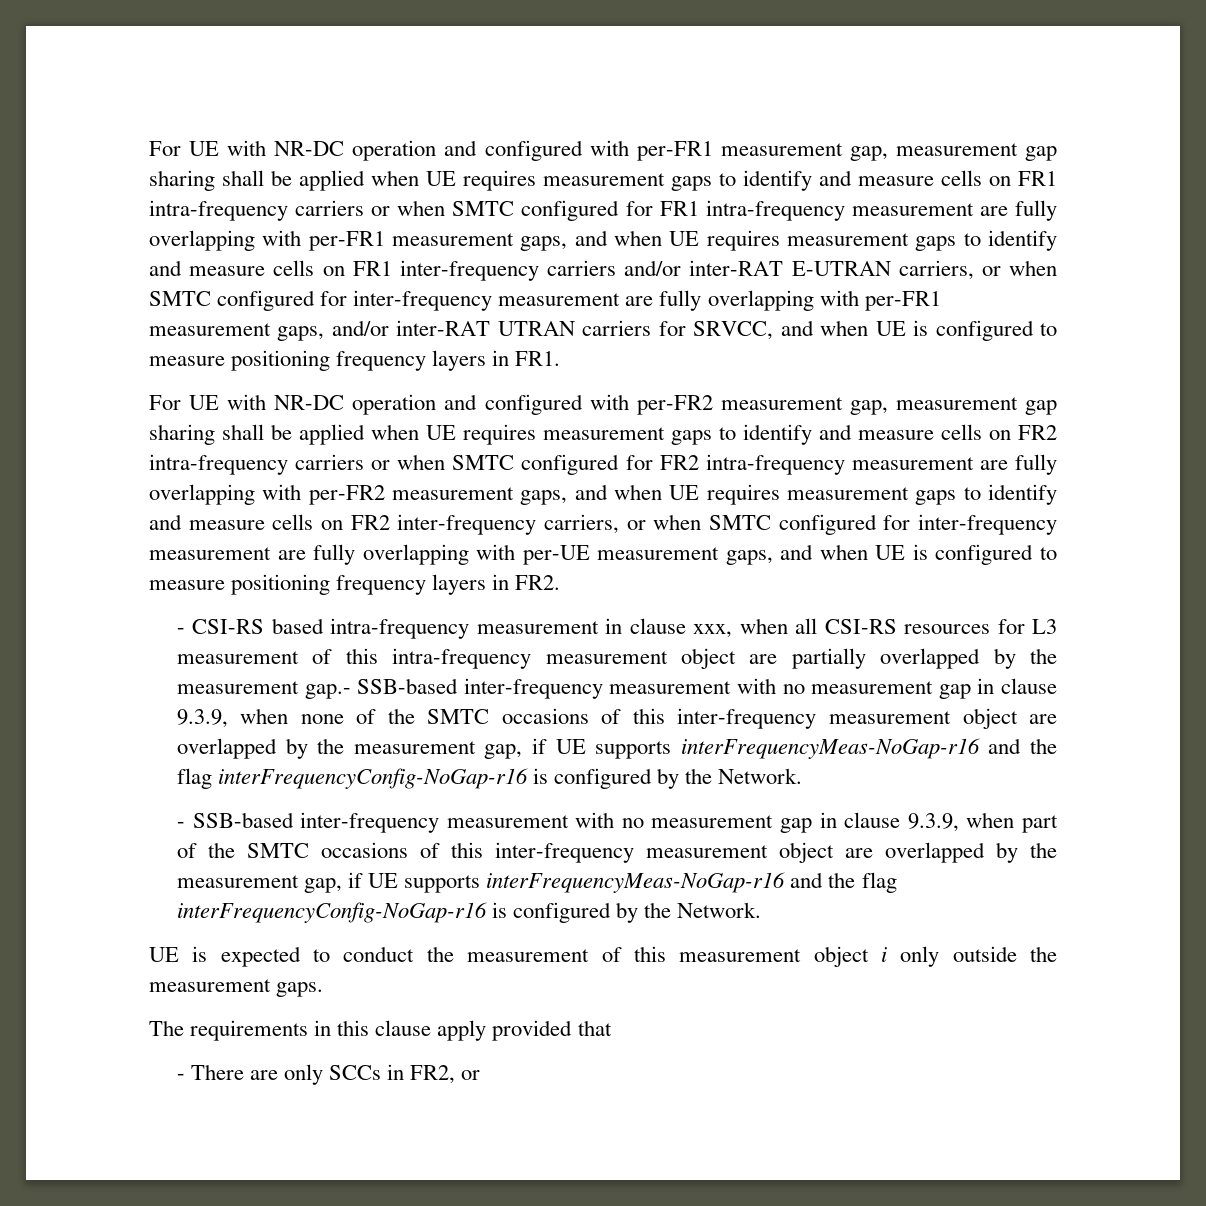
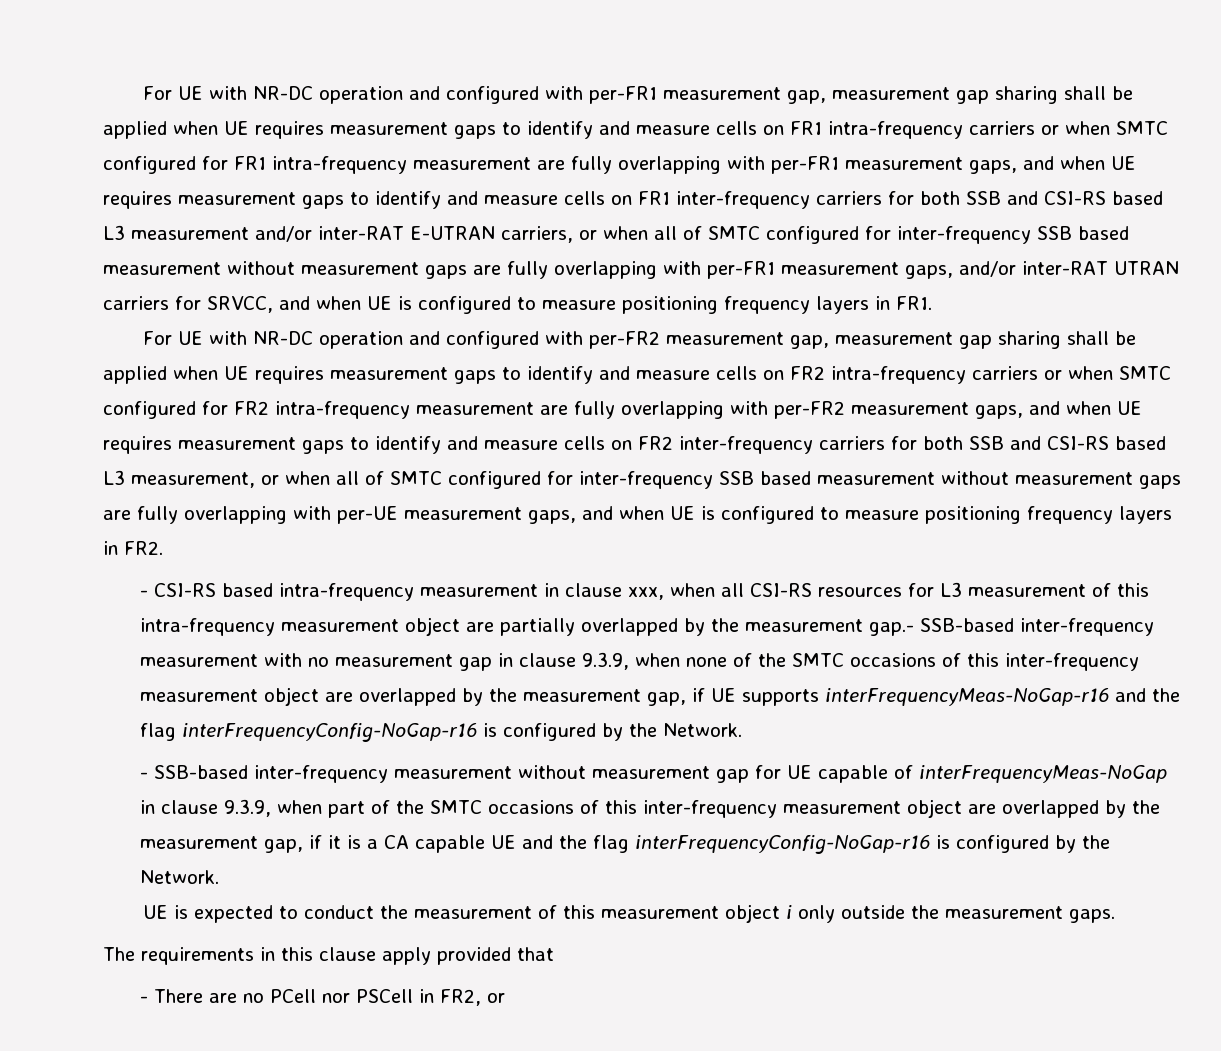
(616, 268) none -> [888,191,1163,205] [103,225,249,240] for both SSB and CSI-RS based L3 measurement
[149,290,621,311] SMTC configured for inter-frequency measurement -> [653,226,1129,244] [103,261,467,279] all of SMTC configured for inter-frequency SSB based measurement without measurement gaps
[544,514,1057,535] [149,547,271,560] carriers, or when SMTC configured for inter-frequency measurement -> [819,436,1166,450] [103,470,1181,489] carriers for both SSB and CSI-RS based L3 measurement, or when all of SMTC configured for inter-frequency SSB based measurement without measurement gaps
[575,812,813,833] with no measurement gap -> [518,765,1168,783] without measurement gap for UE capable of interFrequencyMeas-NoGap
[368,872,786,893] UE supports interFrequencyMeas-NoGap-r16 -> [328,835,517,853] it is a CA capable UE
[284,1064,382,1085] only SCCs -> [243,989,414,1003] no PCell nor PSCell

